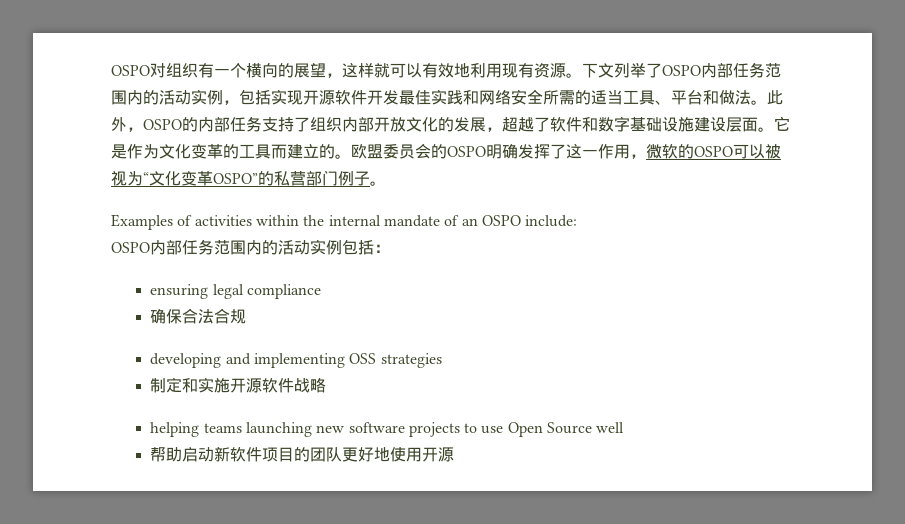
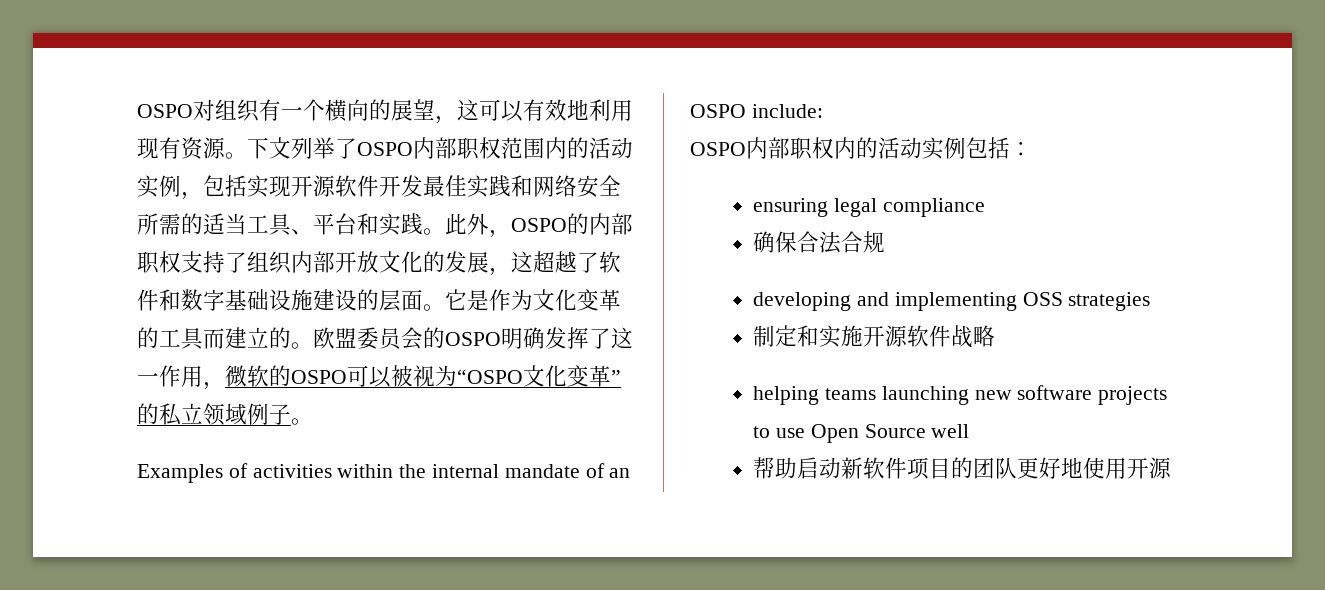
[358,63,390,78] 样就 -> (479, 110) none
[733,62,765,78] 任务 -> [457,137,501,160] 职权
[719,90,751,105] 做法 -> [379,213,423,236] 实践
[230,116,262,132] 任务 -> [137,251,181,274] 职权
(502, 129) none -> [511,251,533,273] 这
(726, 124) none -> [357,289,379,310] 的
[143,170,338,186] “文化变革OSPO”的私营部门 -> [457,365,621,387] [137,403,247,426] “OSPO文化变革”的私立领域
[182,239,246,255] 任务范围 -> [790,137,834,160] 职权

